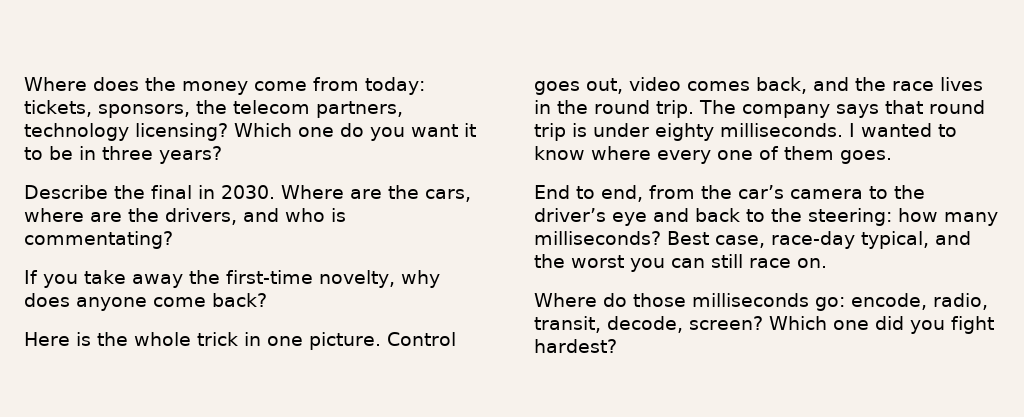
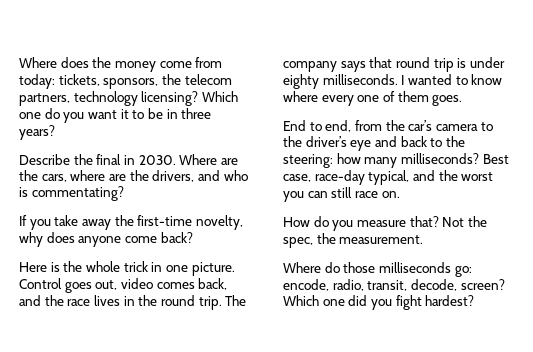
(827, 263) none -> [283,216,487,231] [283,233,424,248] // How do you measure that? Not the spec, the measurement.

